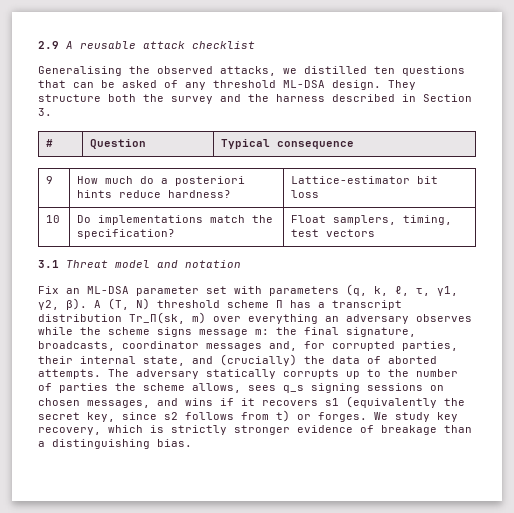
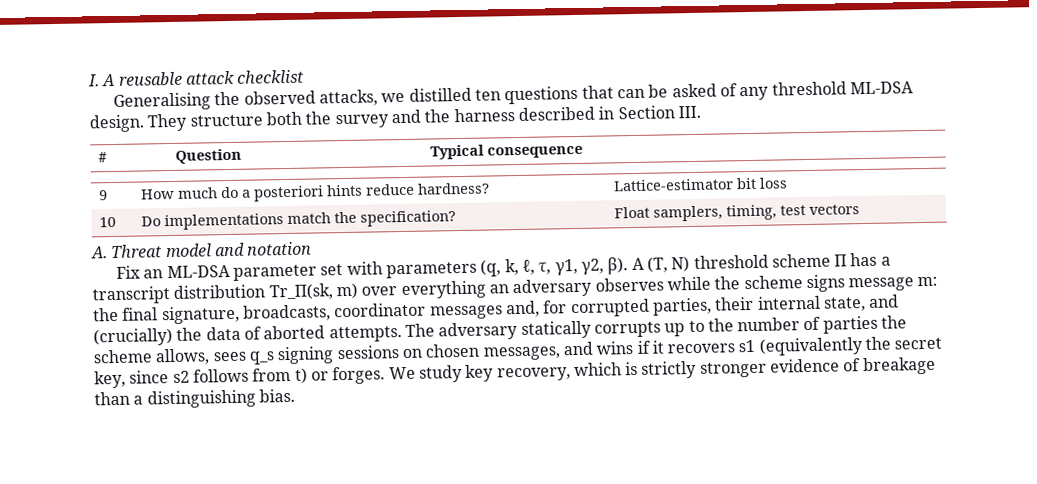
[38,41,59,49] 2.9 -> [88,74,100,87] I.
[38,108,52,116] 3. -> [677,105,701,119] III.
[38,260,59,268] 3.1 -> [91,246,108,259] A.

